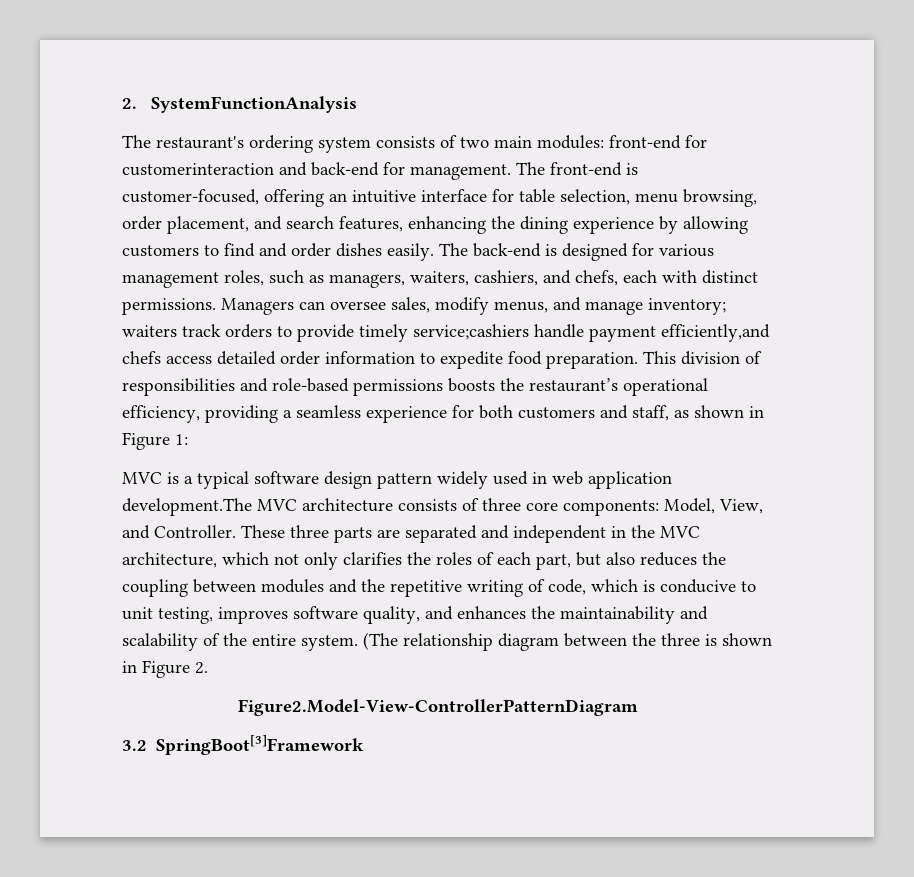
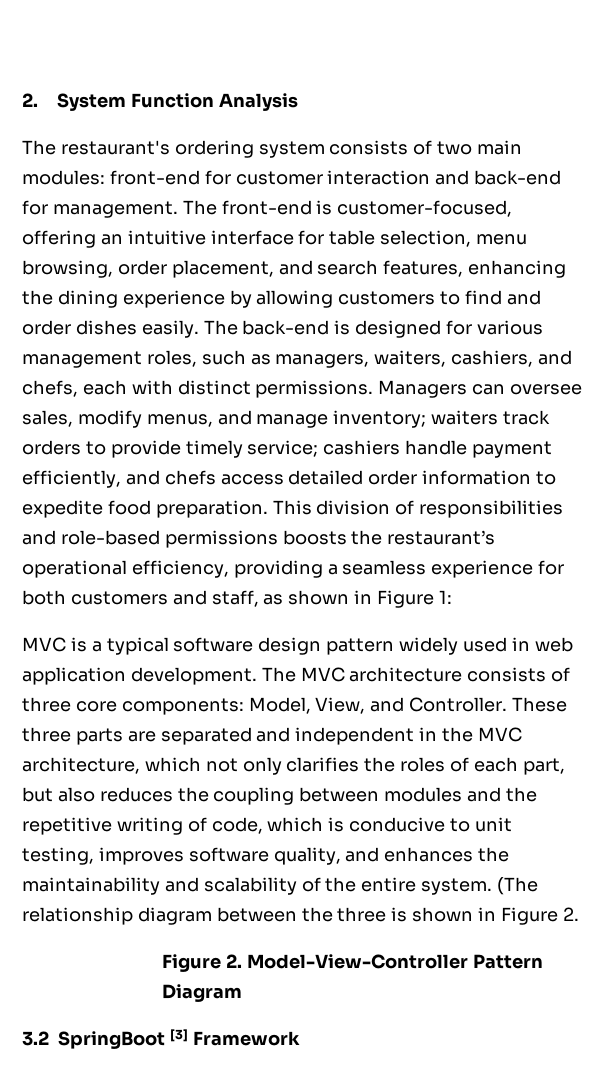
[122,96,358,113] 2. SystemFunctionAnalysis -> [22,93,298,111] 2. System Function Analysis
[122,163,274,176] customerinteraction -> [235,170,431,185] customer interaction
[413,324,770,342] service;cashiers handle payment efficiently,and -> [247,440,553,458] [22,470,160,488] service; cashiers handle payment efficiently, and
[122,498,252,516] development.The -> [130,667,296,685] development. The
[238,699,639,716] [122,735,365,755] Figure2.Model-View-ControllerPatternDiagram // 3.2 SpringBoot[3]Framework -> [162,954,543,972] [162,984,243,1002] [22,1029,300,1049] Figure 2. Model-View-Controller Pattern Diagram // 3.2 SpringBoot [3] Framework

